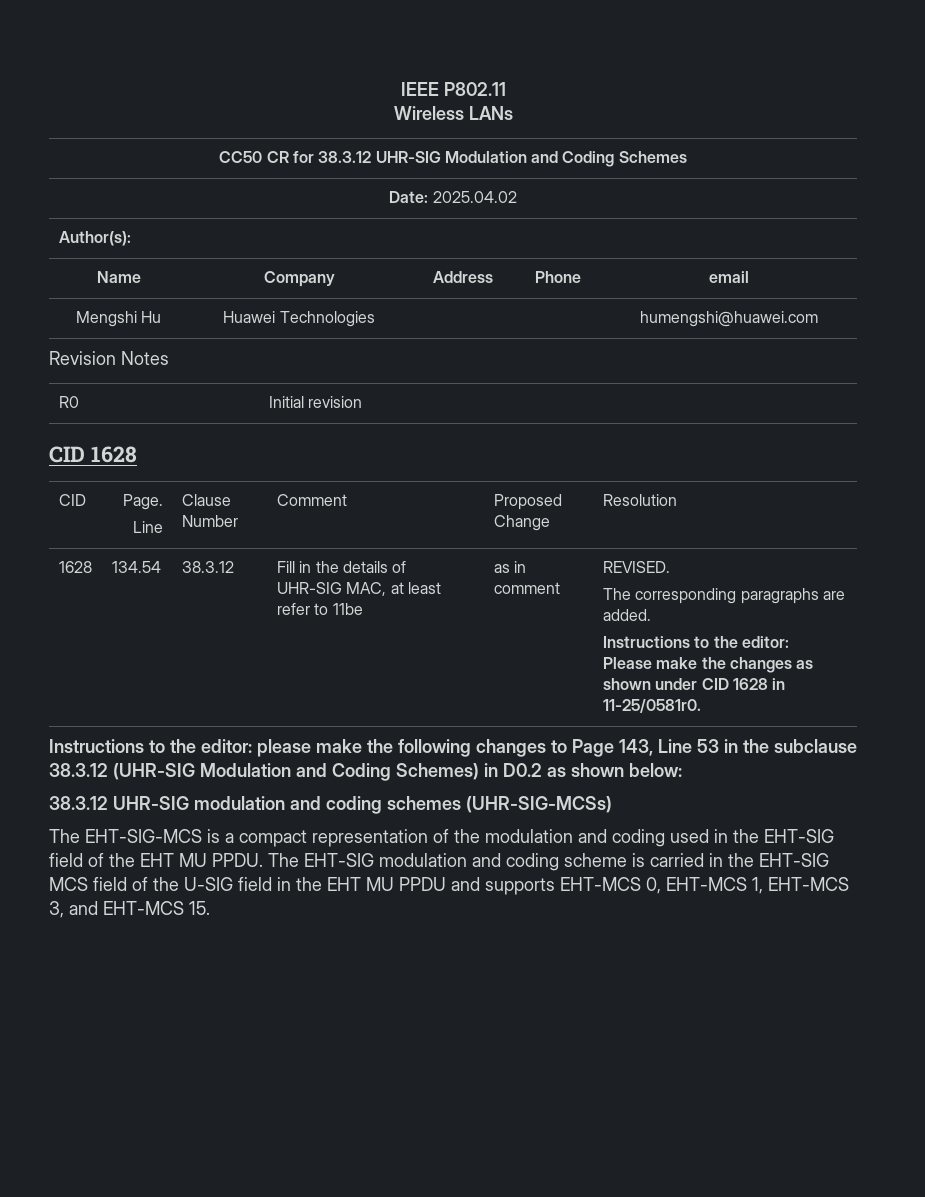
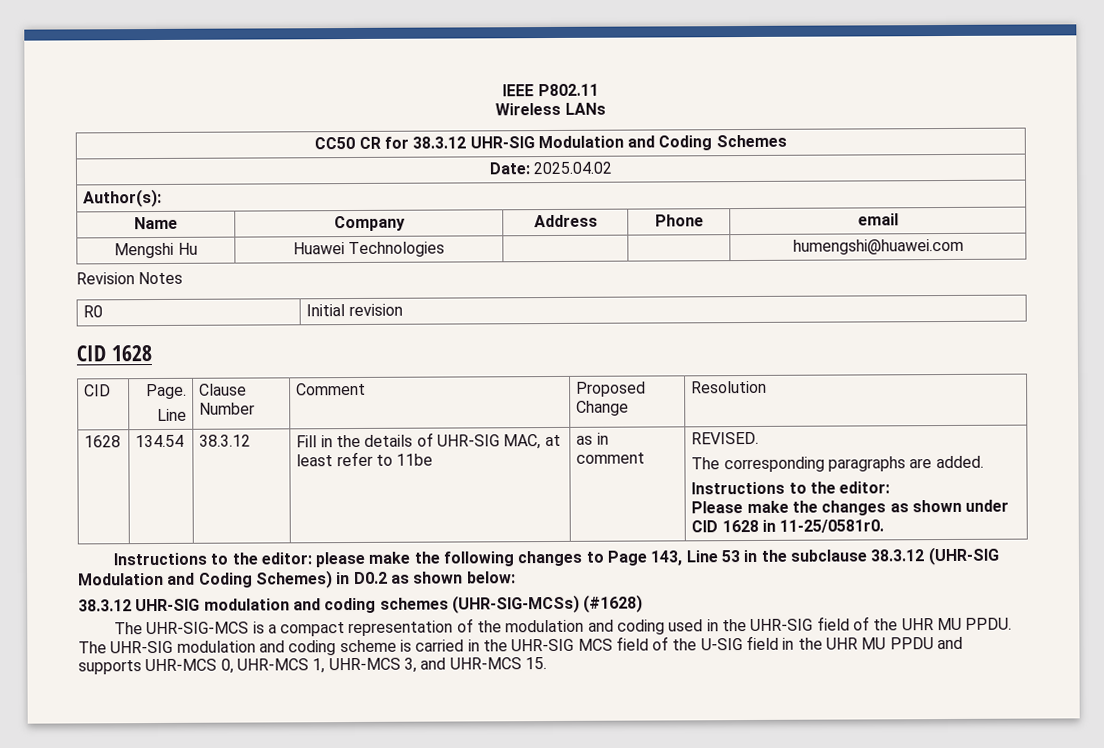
[49,829,202,843] // The EHT-SIG-MCS -> [583,594,644,613] [113,621,250,635] (#1628) // The UHR-SIG-MCS
[764,829,834,843] [49,853,174,867] EHT-SIG field of the EHT -> [750,616,934,631] UHR-SIG field of the UHR
[304,853,374,867] EHT-SIG -> [110,640,174,654] UHR-SIG
[759,853,829,867] EHT-SIG -> [511,638,575,652] UHR-SIG
[327,877,361,891] EHT -> [826,637,859,650] UHR
[560,877,849,894] EHT-MCS 0, EHT-MCS 1, EHT-MCS -> [145,657,401,674] UHR-MCS 0, UHR-MCS 1, UHR-MCS
[103,901,184,915] EHT-MCS -> [449,657,522,670] UHR-MCS

